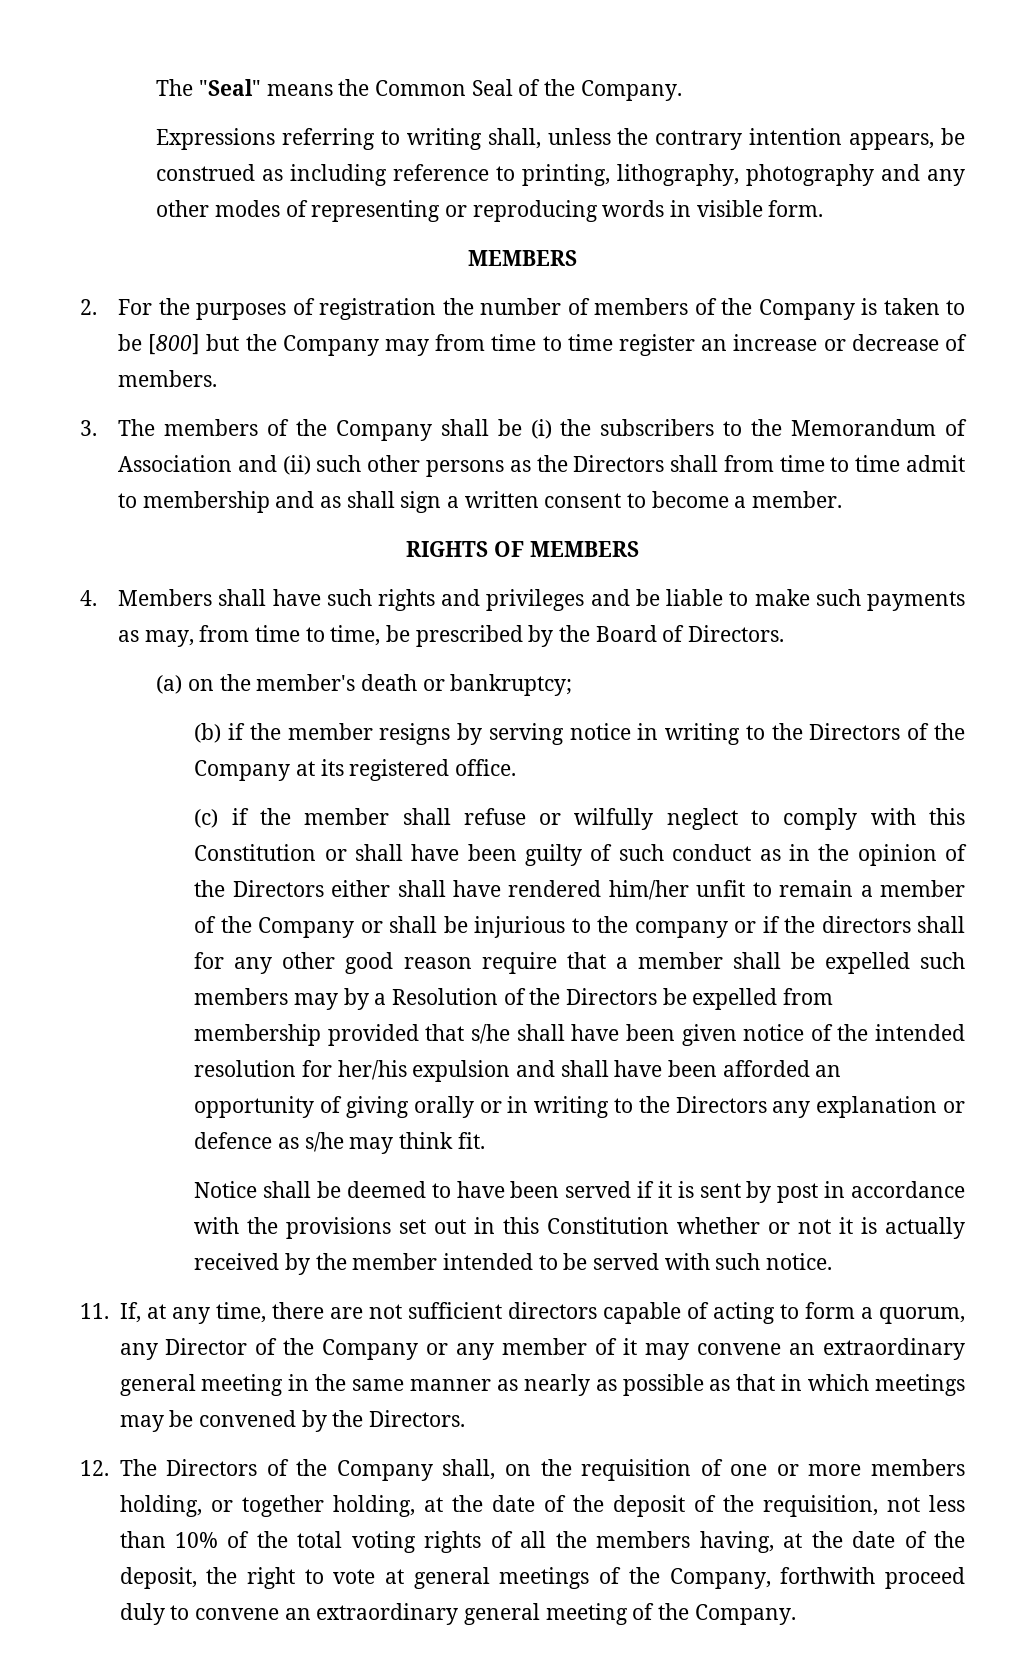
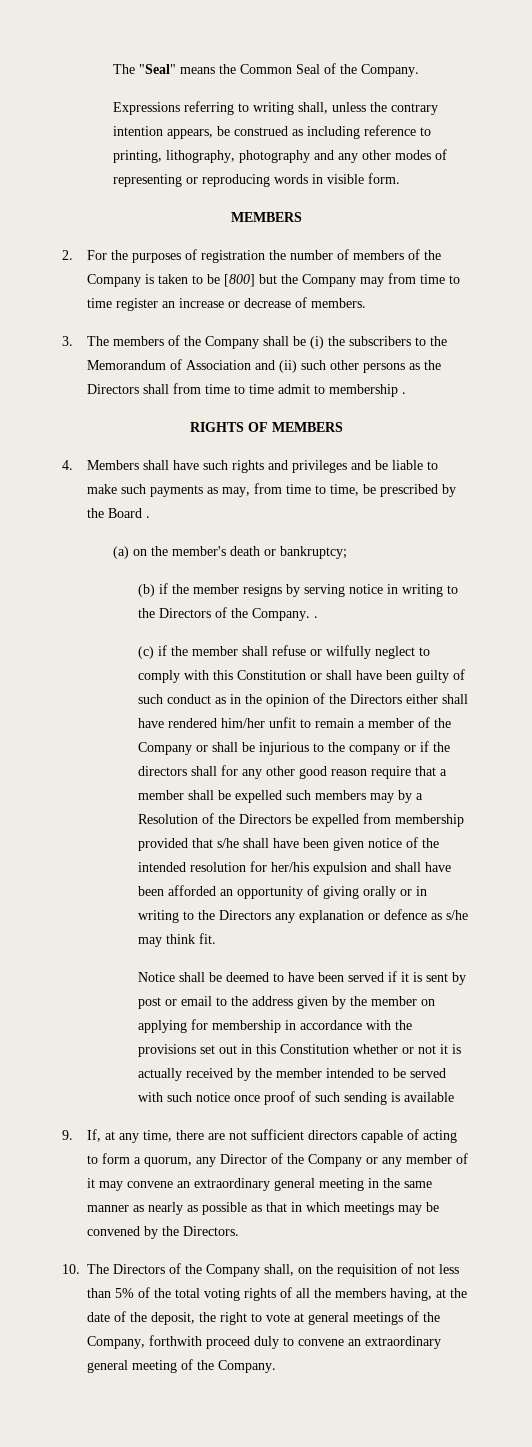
[275,491,843,513] and as shall sign a written consent to become a member. -> [402,392,407,394] .
[662,625,785,642] of Directors. -> [146,516,151,518] .
[194,759,516,781] Company at its registered office. -> [252,608,319,621] Company. .
(819, 1193) none -> [165,996,436,1009] [138,1019,282,1033] or email to the address given by the member on applying for membership
[765,1253,832,1270] [80,1303,109,1319] notice. // 11. -> [196,1091,455,1105] [62,1130,73,1140] notice once proof of such sending is available // 9.
[80,1460,109,1476] 12. -> [62,1264,80,1274] 10.
[730,1459,966,1476] [119,1495,878,1517] one or more members holding, or together holding, at the date of the deposit of the requisition, -> (414, 1268) none
[174,1532,218,1548] 10% -> [115,1288,135,1298] 5%

